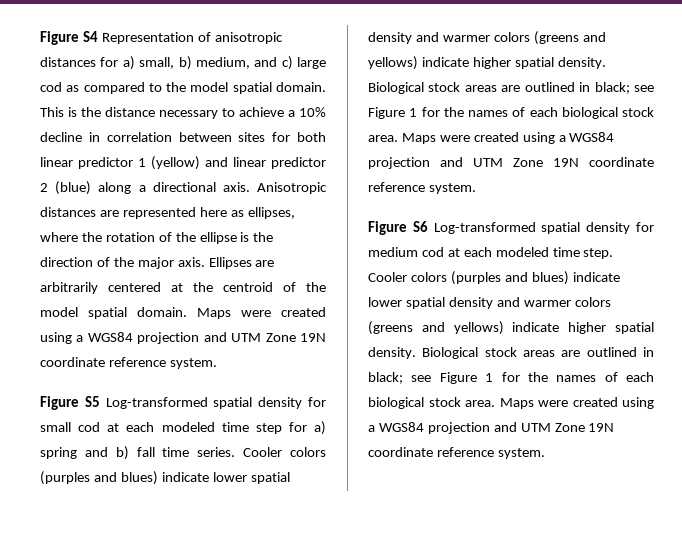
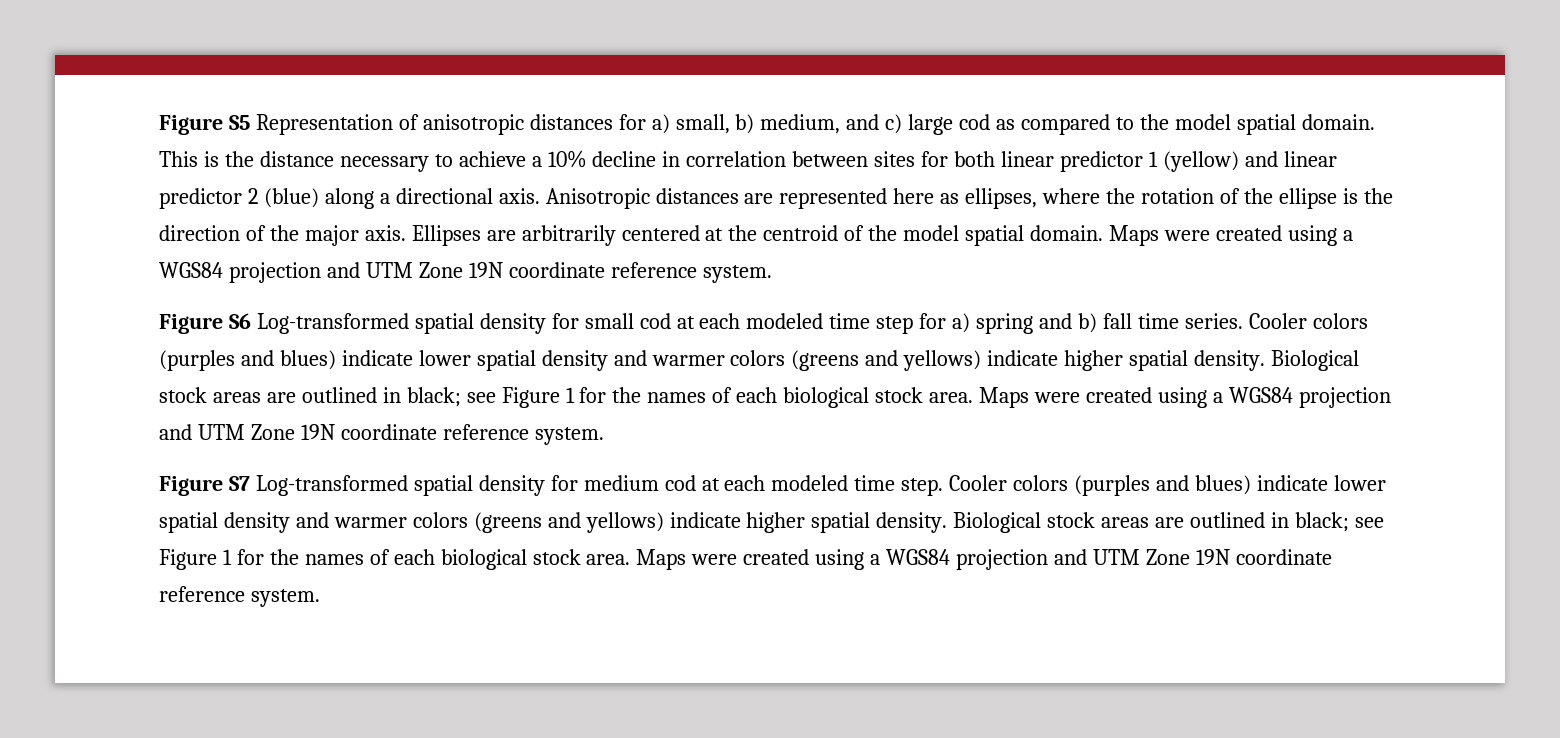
[40,31,98,45] Figure S4 -> [159,115,250,135] Figure S5
[84,396,100,407] S5 -> [228,313,251,329] S6
[412,221,428,232] S6 -> [228,476,250,491] S7

